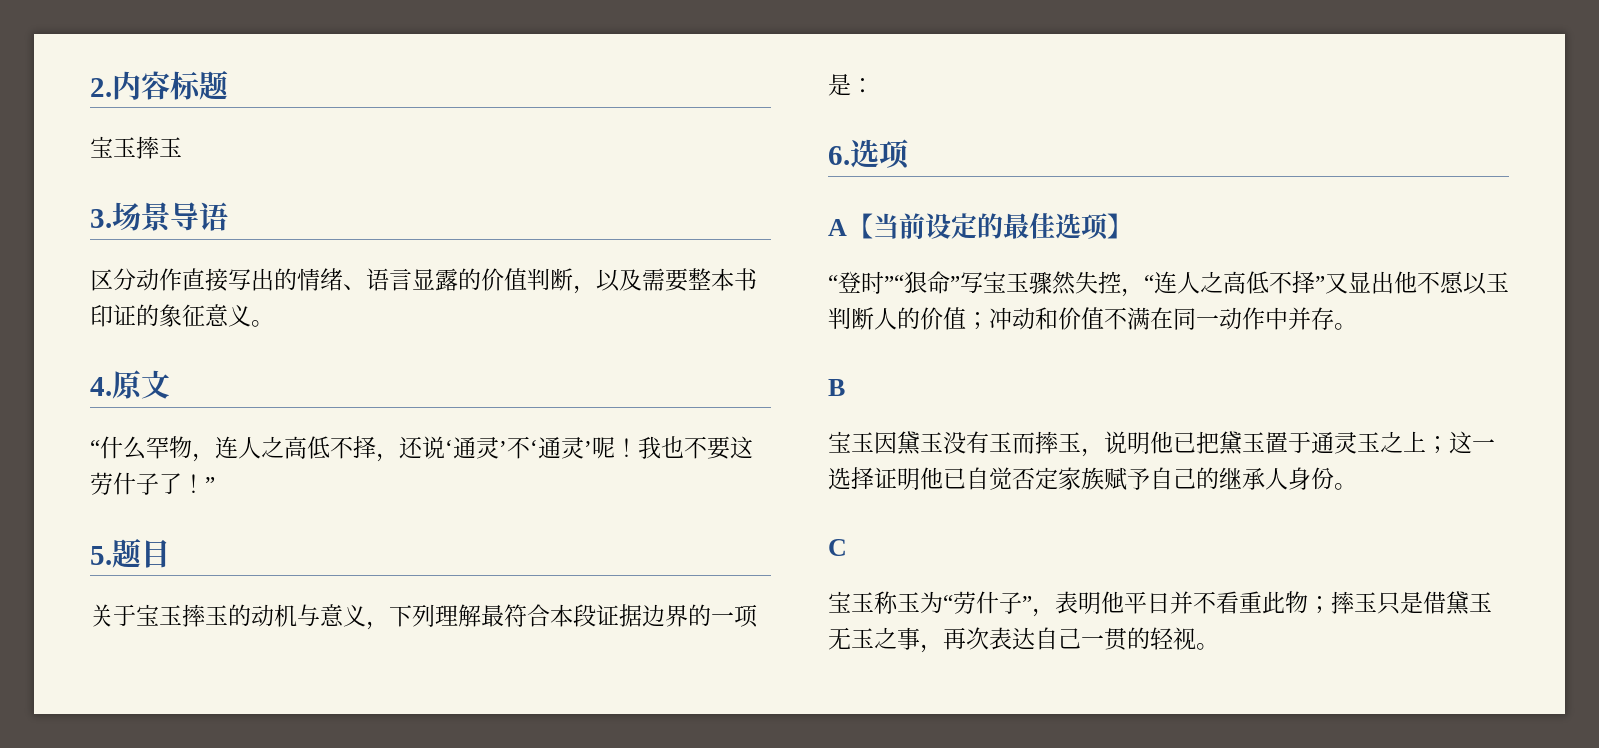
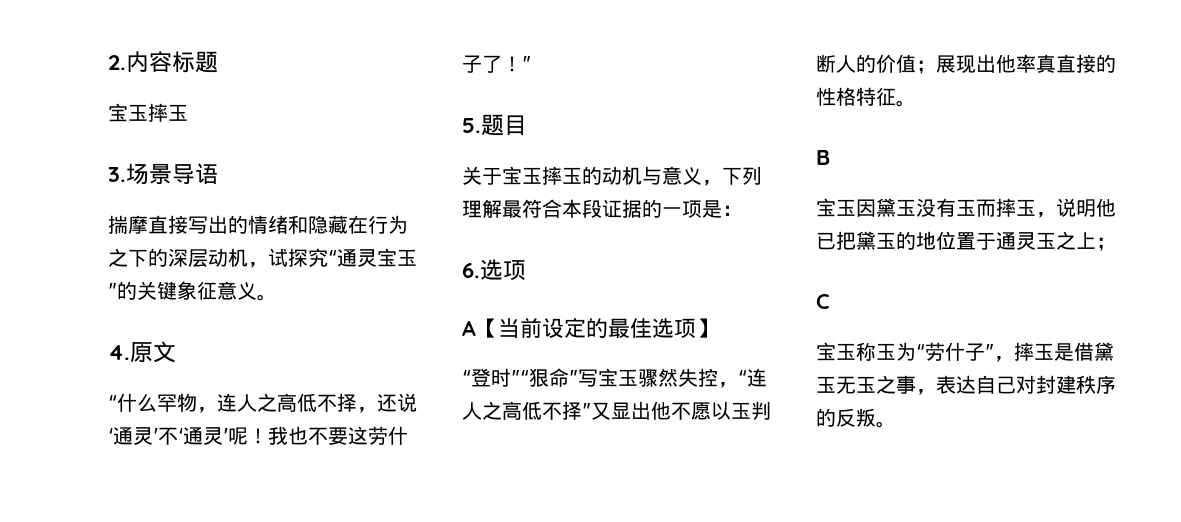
[90,268,182,291] 区分动作 -> [108,215,148,234] 揣摩
[343,268,757,294] [90,304,159,327] 、语言显露的价值判断，以及需要整本书印证的 -> [288,215,408,234] [108,248,417,268] [108,281,177,300] 和隐藏在行为之下的深层动机，试探究“通灵宝玉”的关键
[642,604,688,627] 边界 -> (642, 208) none
[989,307,1334,330] 冲动和价值不满在同一动作中并存 -> [936,54,1116,74] [816,87,896,106] 展现出他率真直接的性格特征
(1265, 442) none -> [896,231,956,250] 的地位
[1449,431,1495,454] [828,467,1357,490] 这一选择证明他已自觉否定家族赋予自己的继承人身份。 -> (1116, 244) none
[1055,591,1400,615] 表明他平日并不看重此物；摔玉只 -> [1014,342,1054,361] 摔玉
[943,627,989,650] 再次 -> (936, 392) none
[1081,627,1196,651] 一贯的轻视 -> [1016,375,1116,394] [816,408,876,427] 对封建秩序的反叛

